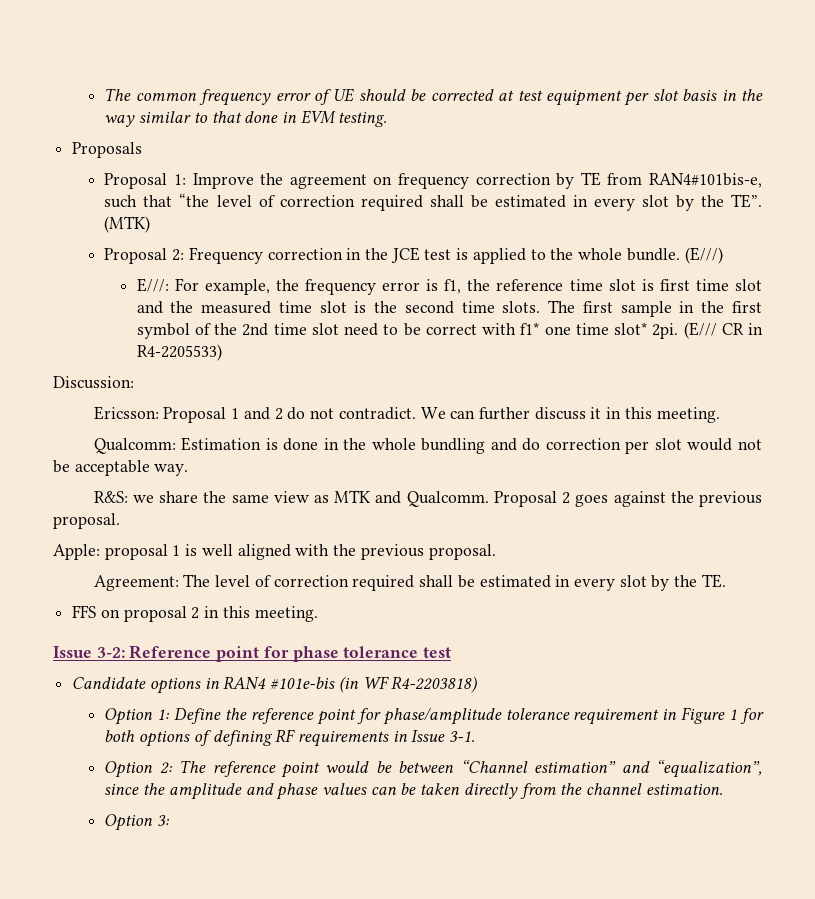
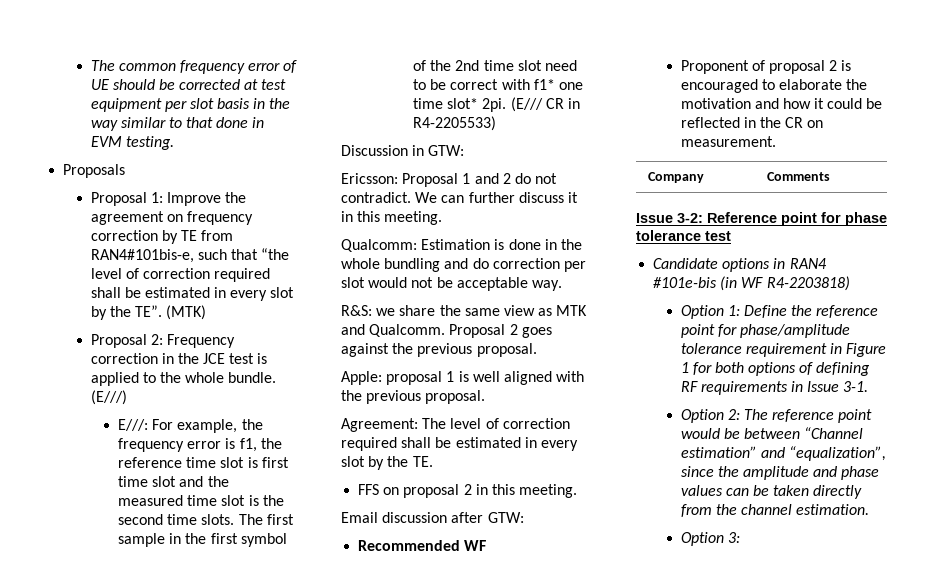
[53,376,134,389] Discussion: -> [341,145,465,156] Discussion in GTW:
(318, 614) none -> [341,512,524,523] [358,540,487,551] [680,60,852,74] [680,79,868,93] [680,98,883,109] [680,117,824,128] [680,136,776,147] [648,172,705,183] [767,172,831,181] // Email discussion after GTW: // Recommended WF // Proponent of proposal 2 is encouraged to elaborate the motivation and how it could be reflected in the CR on measurement. // Company | Comments

